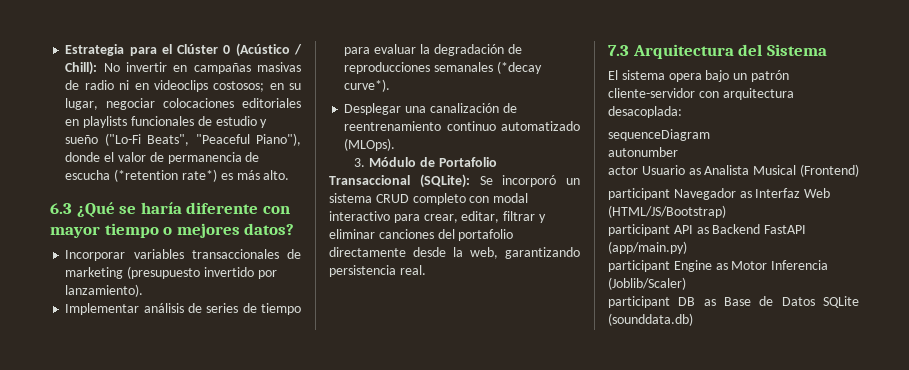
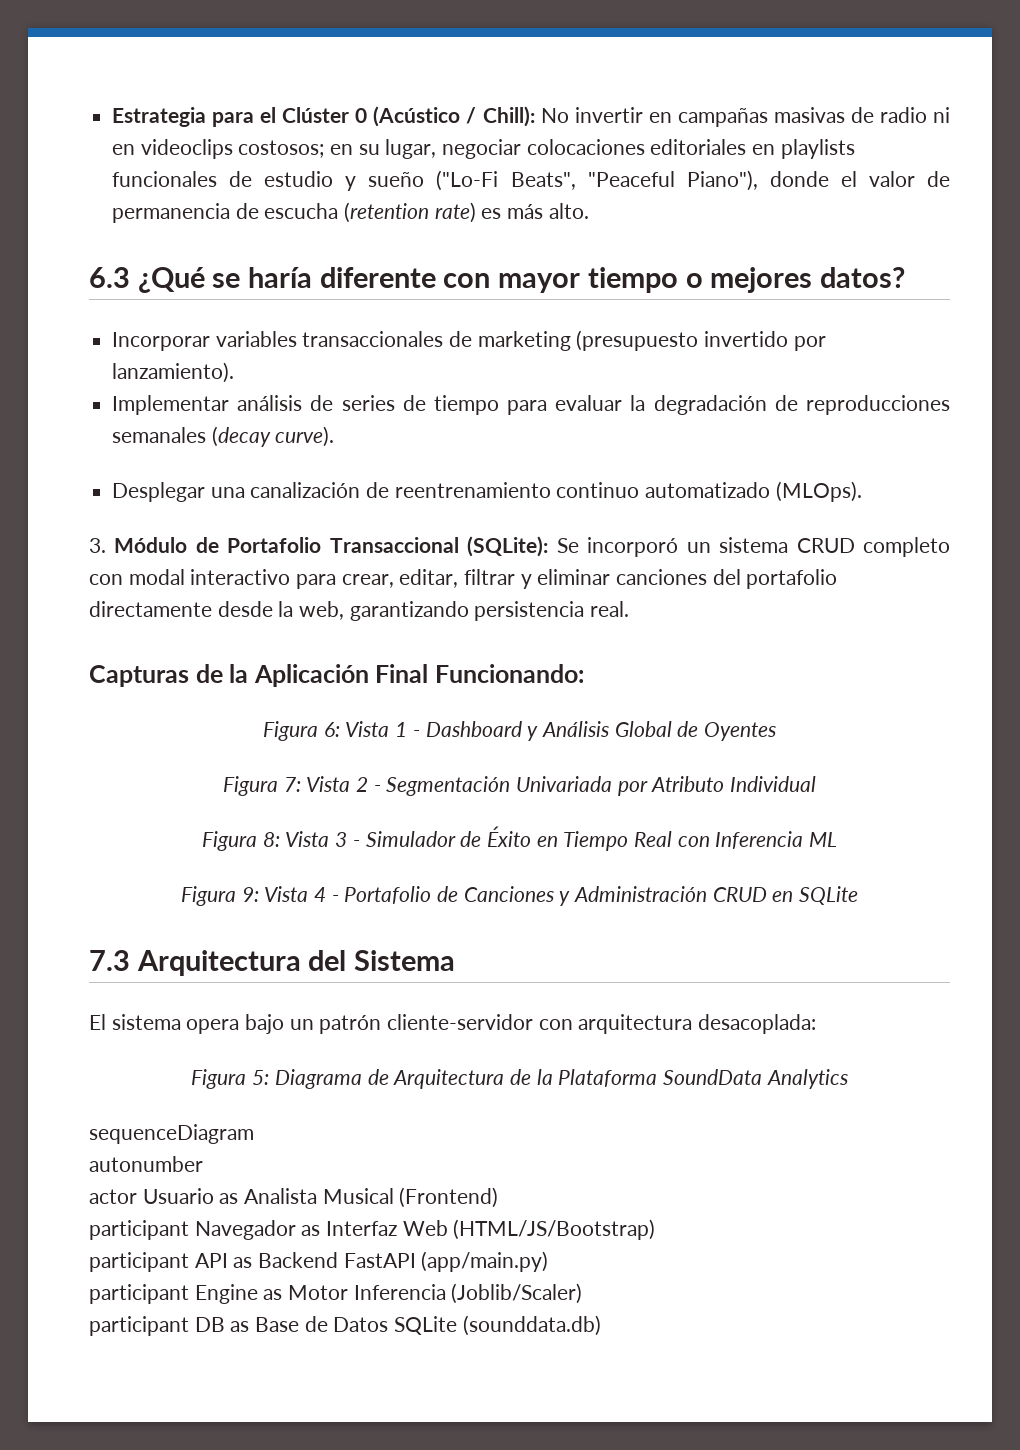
[114,169,217,182] (*retention rate*) -> [344,202,476,223] (retention rate)
[496,61,542,74] [344,79,391,92] (*decay curve*). -> [211,426,335,447] (decay curve).
(426, 270) none -> [89,664,585,687] [263,721,776,741] [222,776,817,796] [202,826,837,851] [180,886,859,906] // Capturas de la Aplicación Final Funcionando: // Figura 6: Vista 1 - Dashboard y Análisis Global de Oyentes // Figura 7: Vista 2 - Segmentación Univariada por Atributo Individual // Figura 8: Vista 3 - Simulador de Éxito en Tiempo Real con Inferencia ML // Figura 9: Vista 4 - Portafolio de Canciones y Administración CRUD en SQLite
(682, 112) none -> [191,1069,848,1089] // Figura 5: Diagrama de Arquitectura de la Plataforma SoundData Analytics

